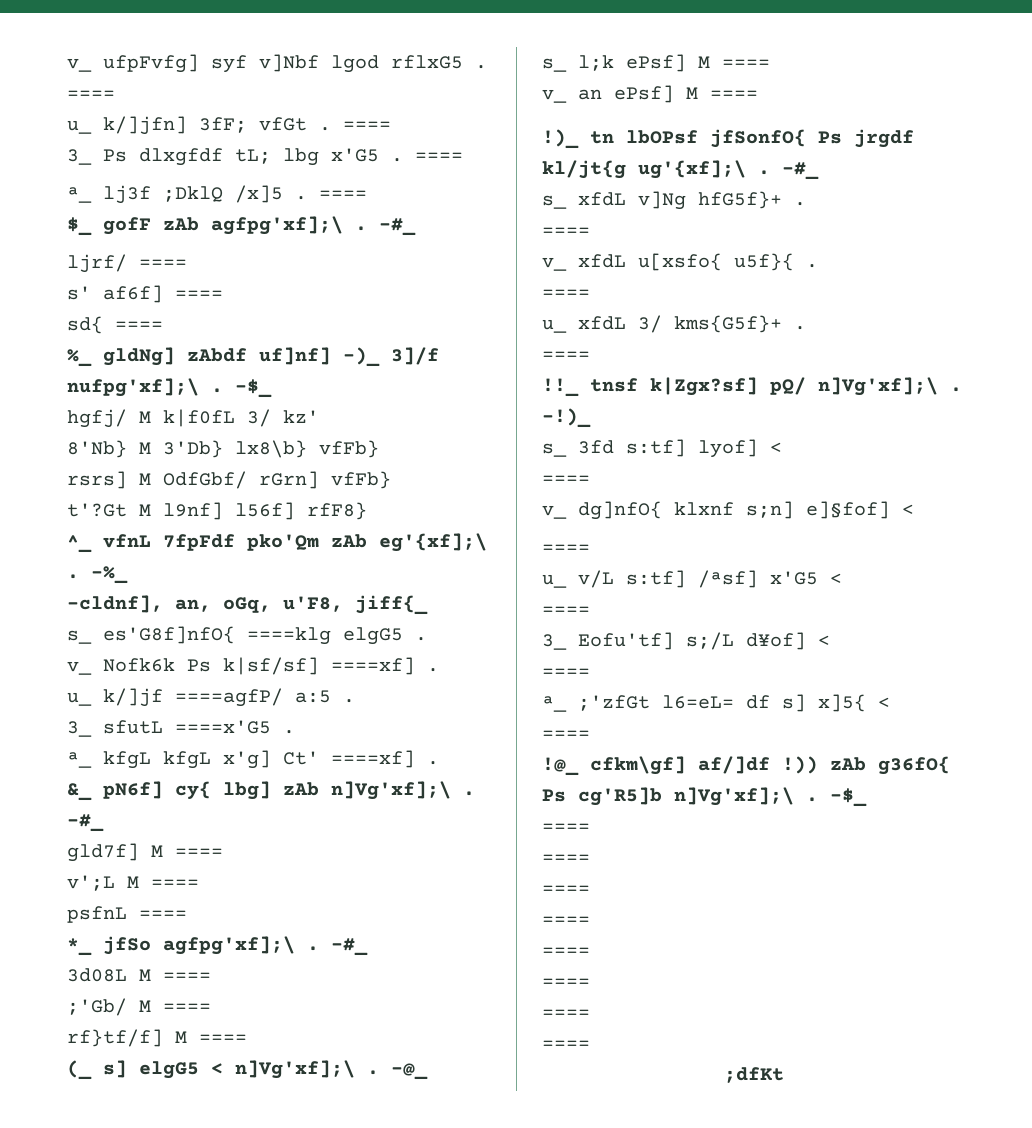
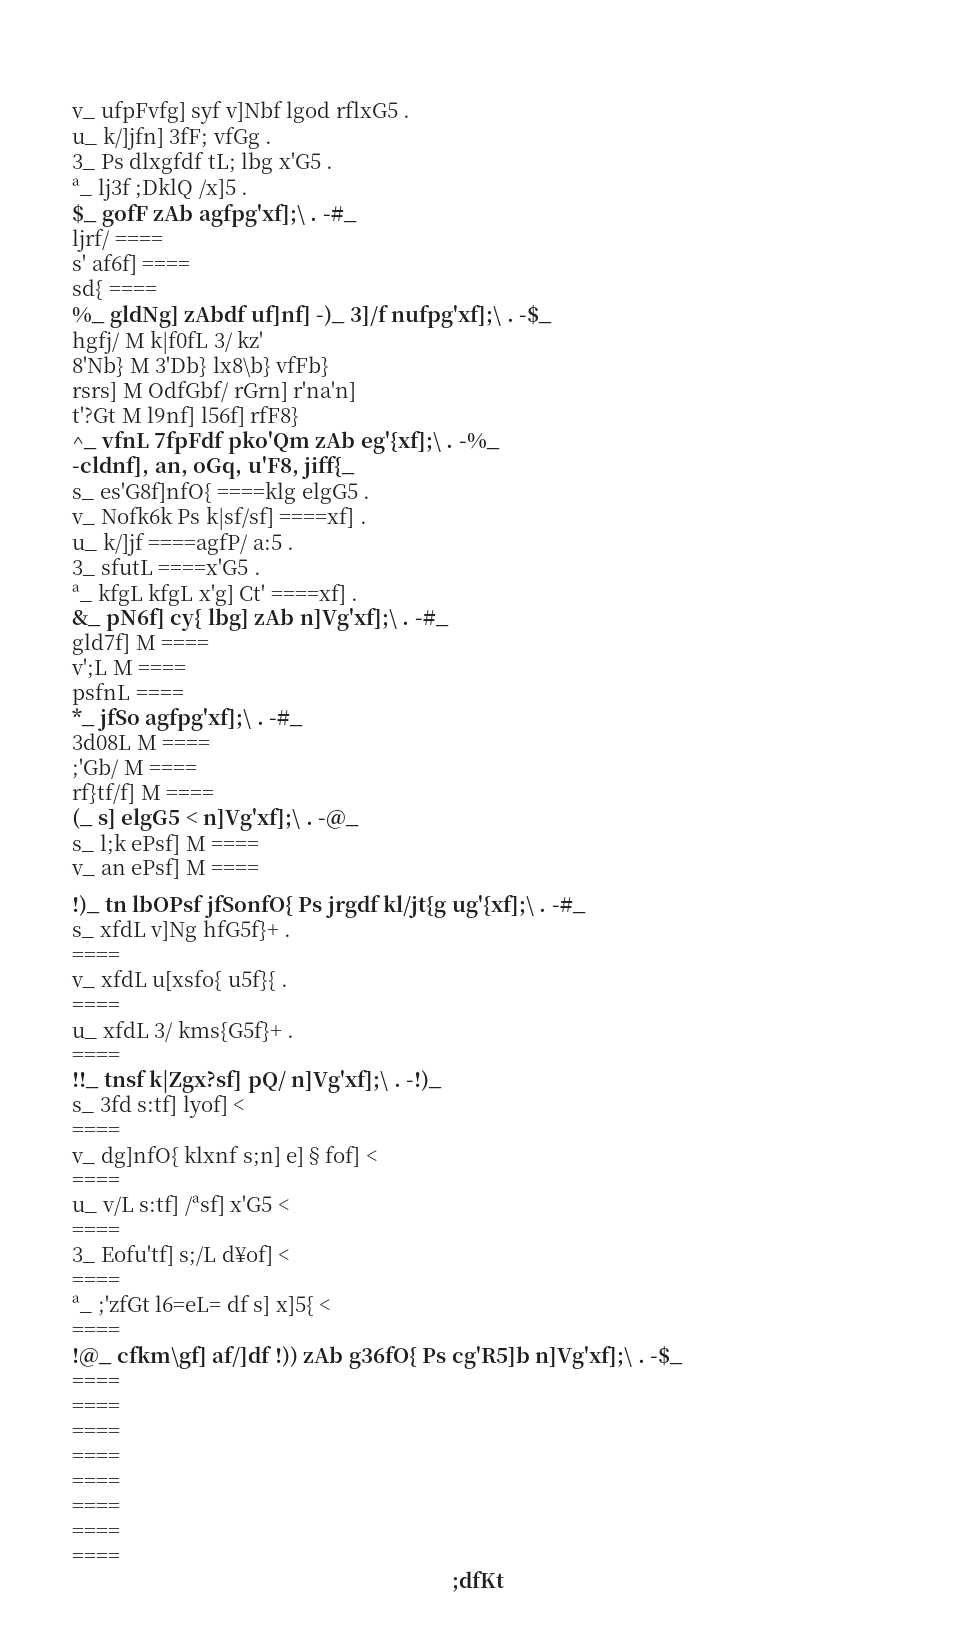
[67,90,115,99] ==== -> (411, 116) none
[259,117,391,131] vfGt . ==== -> [212,127,273,149] vfGg .
[415,152,463,161] ==== -> (334, 167) none
[319,190,367,199] ==== -> (249, 193) none
[331,471,391,489] vfFb} -> [293,381,357,402] r'na'n]

